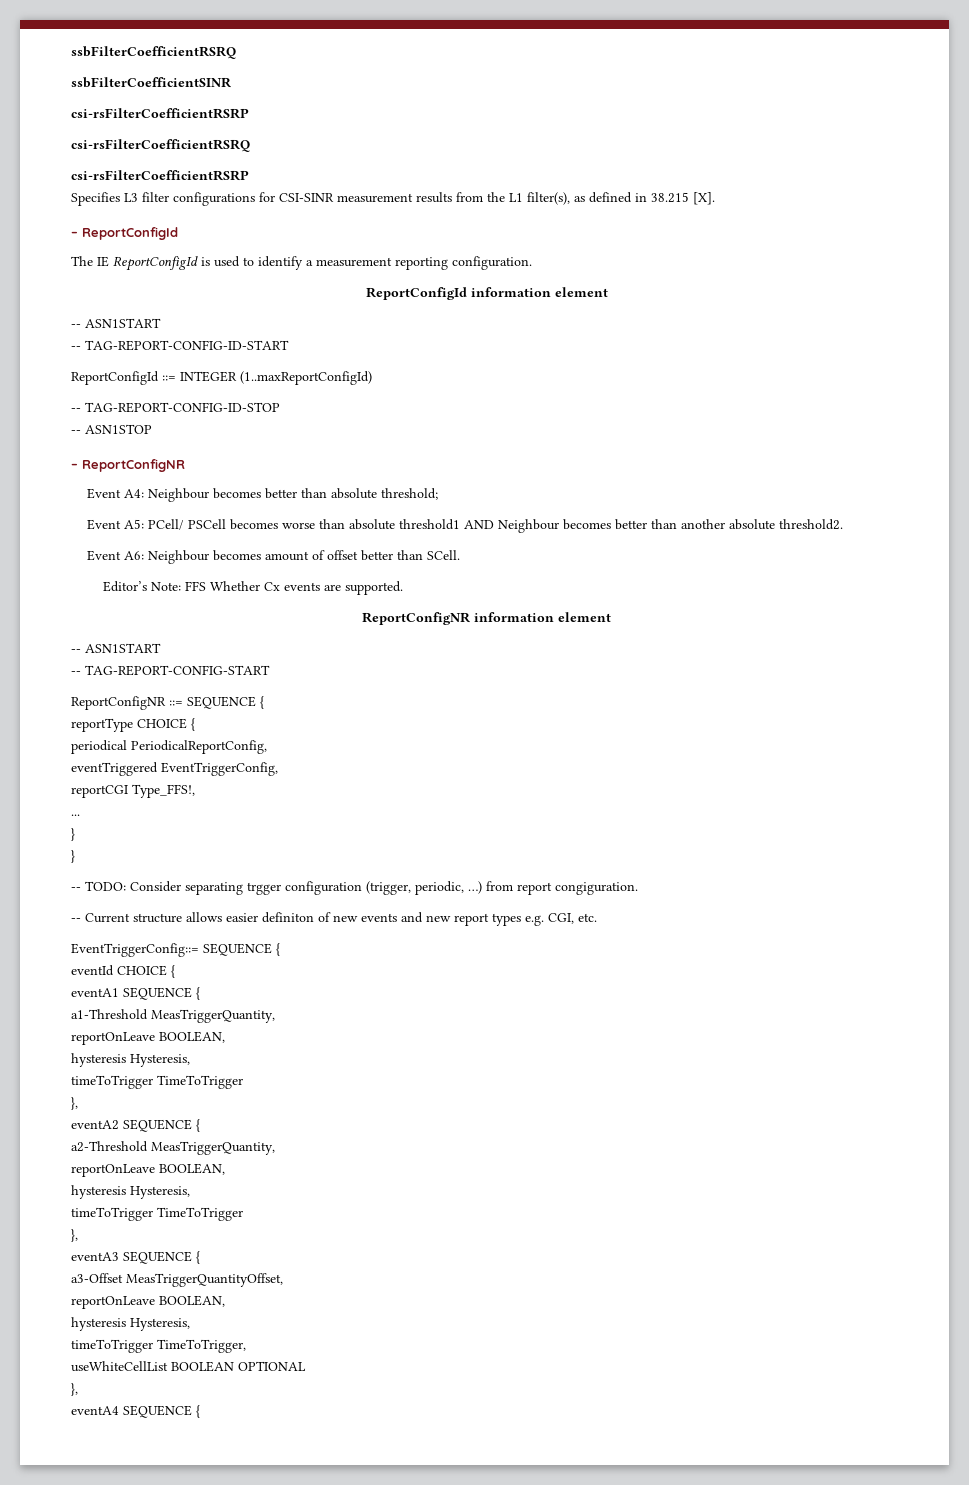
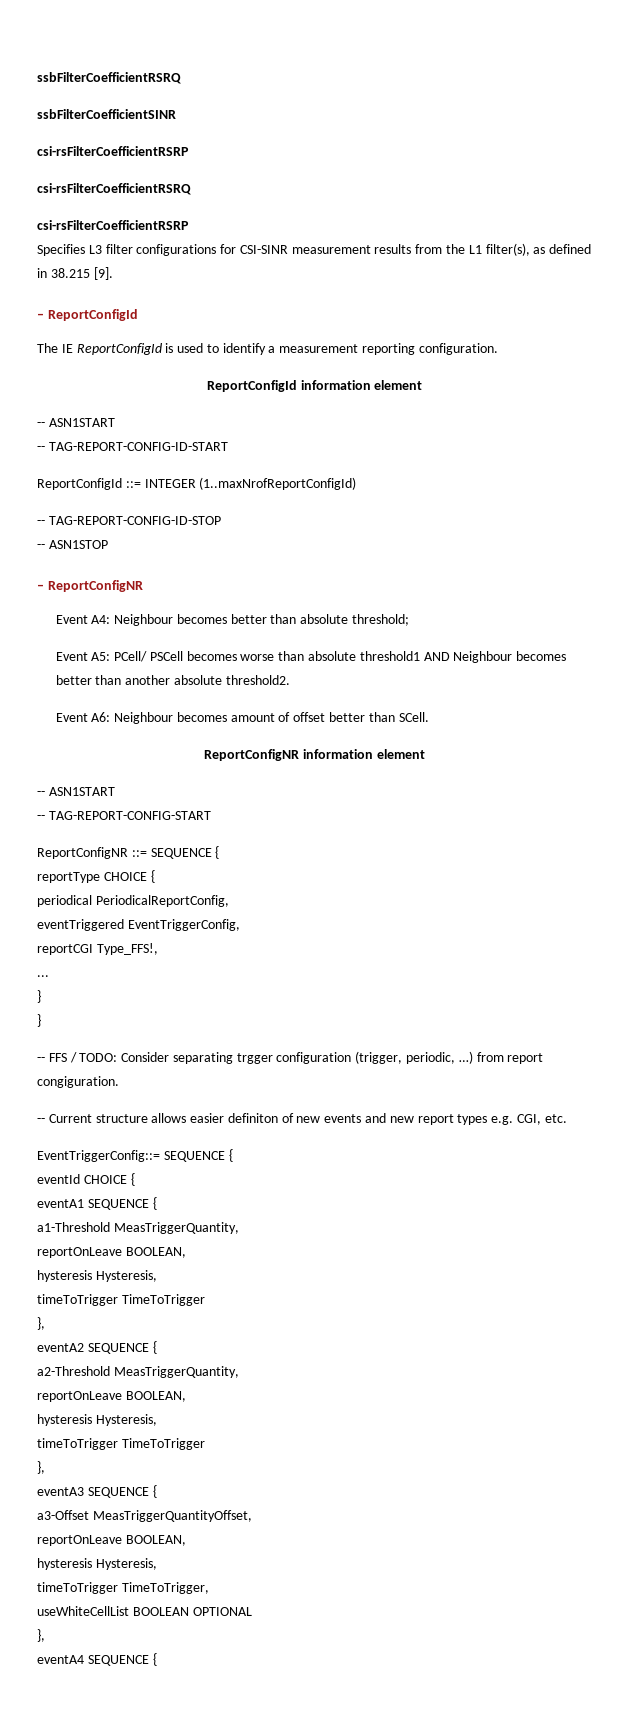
[693,192,715,205] [X]. -> [93,267,113,280] [9].
[240,371,372,385] (1..maxReportConfigId) -> [199,477,357,490] (1..maxNrofReportConfigId)
[103,581,404,595] // Editor’s Note: FFS Whether Cx events are supported. -> (429, 717) none
(81, 889) none -> [48,1052,77,1063] FFS /

